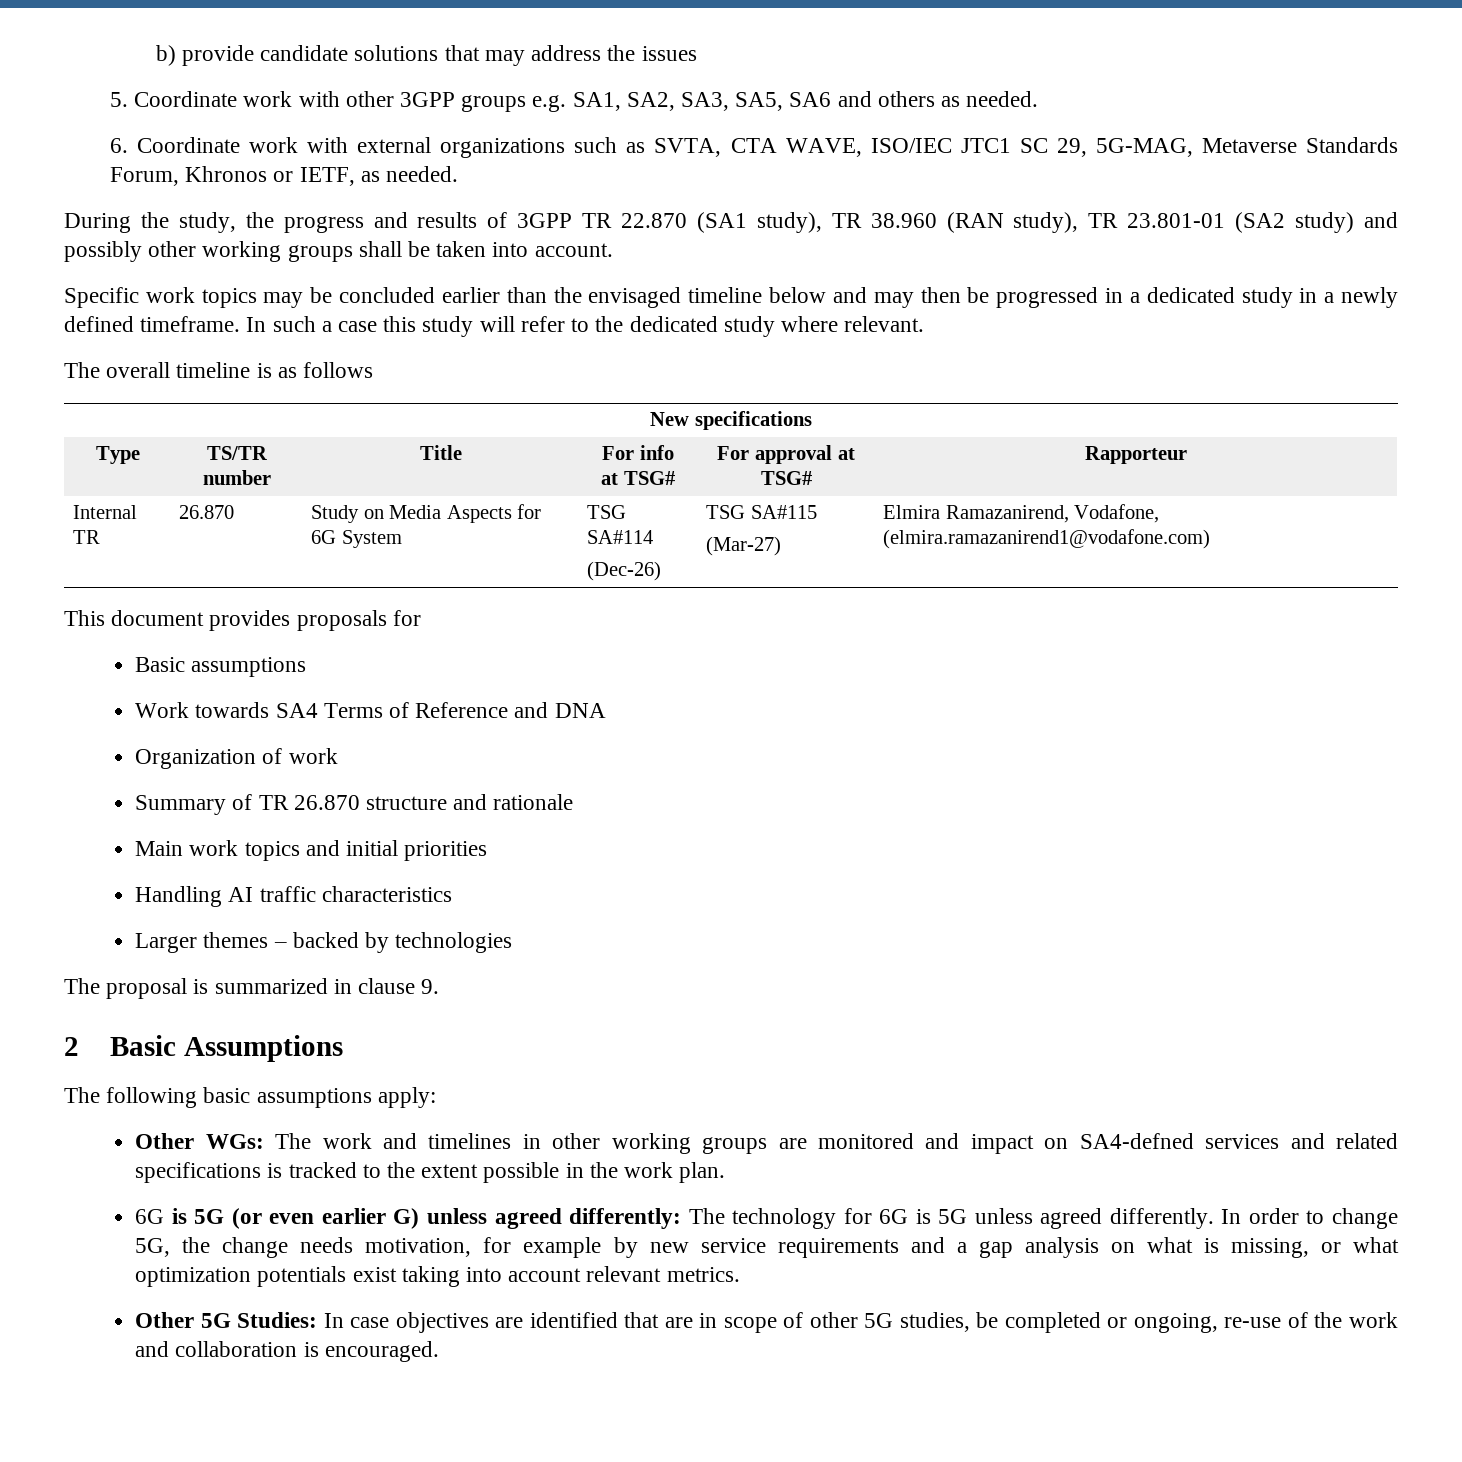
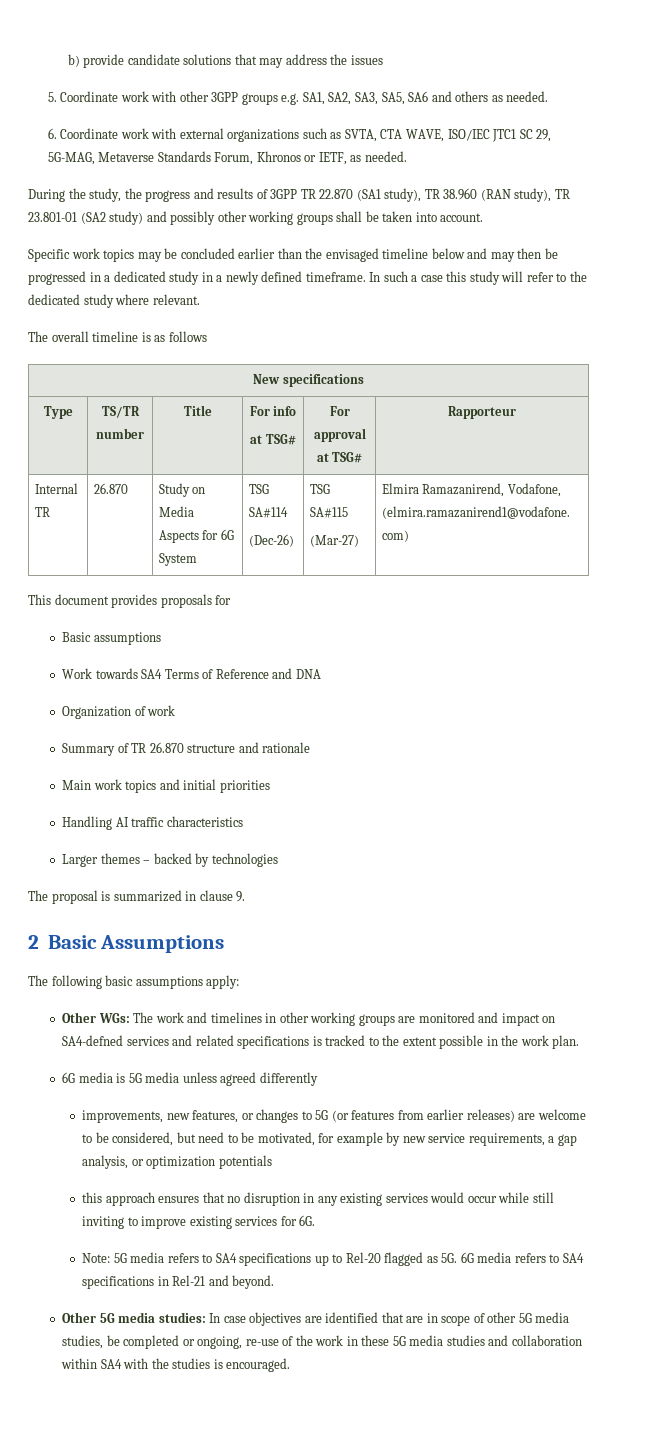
[171,1208,1398,1229] [135,1237,472,1258] is 5G (or even earlier G) unless agreed differently: The technology for 6G is 5G unless agreed differently. In order to change 5G, the change needs motivation, -> [78,1072,318,1086] [82,1109,586,1123] [82,1132,315,1146] media is 5G media unless agreed differently // improvements, new features, or changes to 5G (or features from earlier releases) are welcome to be considered, but need to be motivated,
[777,1237,1399,1258] [135,1266,740,1287] requirements and a gap analysis on what is missing, or what optimization potentials exist taking into account relevant metrics. -> [468,1133,577,1146] [82,1155,272,1169] [82,1192,554,1206] [82,1215,316,1229] [82,1252,584,1266] [82,1275,275,1289] requirements, a gap analysis, or optimization potentials // this approach ensures that no disruption in any existing services would occur while still inviting to improve existing services for 6G. // Note: 5G media refers to SA4 specifications up to Rel-20 flagged as 5G. 6G media refers to SA4 specifications in Rel-21 and beyond.
[237,1312,318,1328] Studies: -> [118,1312,206,1323] media studies:
(894, 1320) none -> [535,1312,570,1323] media
[135,1341,298,1357] and collaboration -> [346,1335,582,1346] [61,1358,211,1369] in these 5G media studies and collaboration within SA4 with the studies

